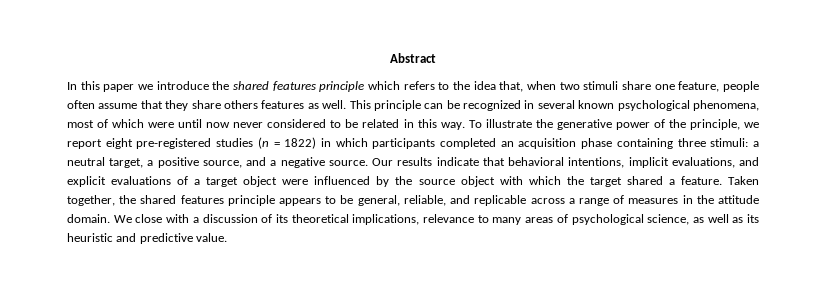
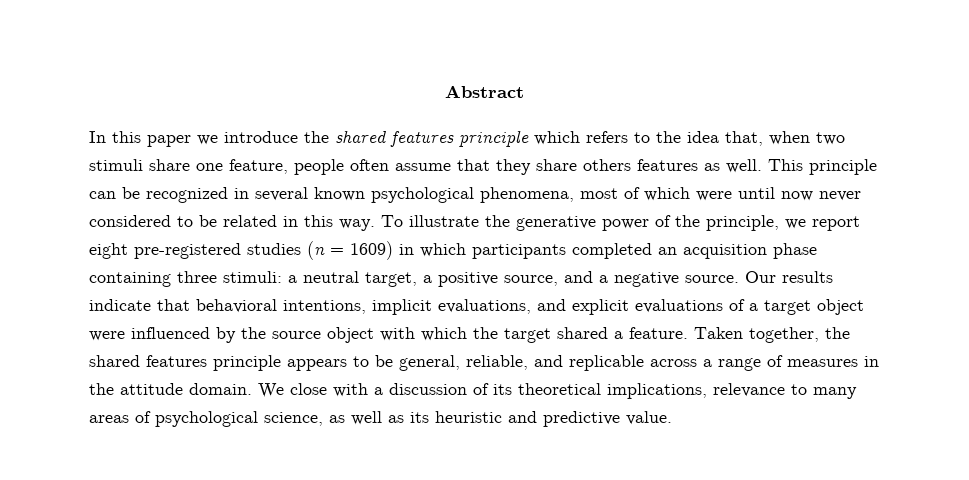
[284,137,317,149] 1822) -> [350,241,393,260] 1609)

